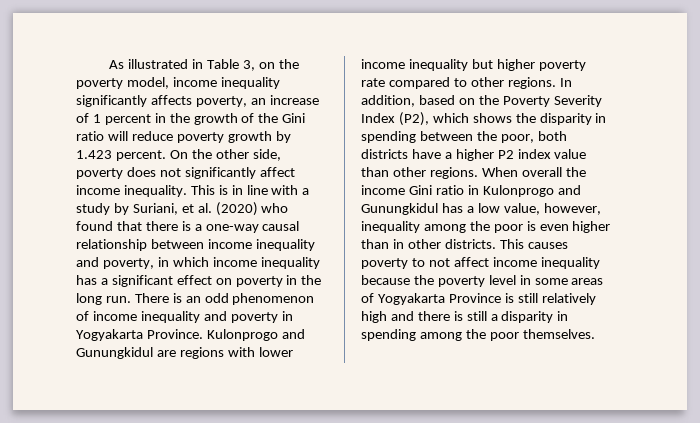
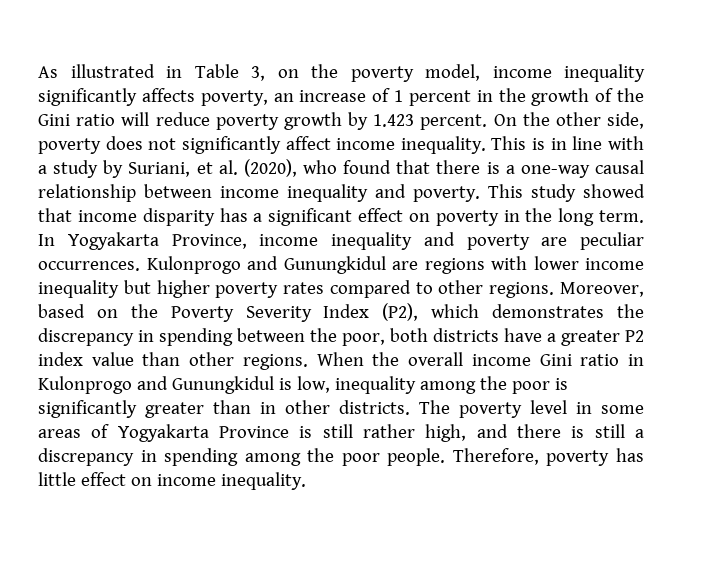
[215,202,258,216] (2020) -> [243,159,297,177] (2020),
[102,257,320,269] poverty, in which income inequality -> [413,184,645,202] [38,208,215,226] poverty. This study showed that income disparity
[105,293,315,305] [76,311,89,321] run. There is an odd phenomenon of -> [599,210,644,223] [38,232,247,250] term. In Yogyakarta Province,
[281,311,293,321] [76,329,203,341] in Yogyakarta Province. -> [541,232,644,250] [38,261,140,271] are peculiar occurrences.
[361,78,385,87] rate -> [283,282,325,294] rates
[559,78,572,87] [361,95,415,107] In addition, -> [560,282,644,297] Moreover,
[472,113,592,125] shows the disparity -> [492,304,645,318] [38,328,134,346] demonstrates the discrepancy
[455,149,494,161] higher -> [561,330,620,346] greater
[521,167,586,177] overall the -> [372,352,464,366] the overall
[441,203,601,215] has a low value, however, -> [278,376,330,393] is low,
[539,221,611,233] even higher -> [38,400,204,418] significantly greater
[499,239,568,249] [361,257,600,269] [361,275,434,285] This causes poverty to not affect income inequality because the -> [419,400,450,414] The
[541,293,596,305] [361,311,387,323] relatively high -> [362,424,467,442] rather high,
[501,311,554,323] disparity -> [38,448,134,466] discrepancy
[522,329,595,339] themselves. -> [387,448,644,466] [38,472,306,490] people. Therefore, poverty has little effect on income inequality.

